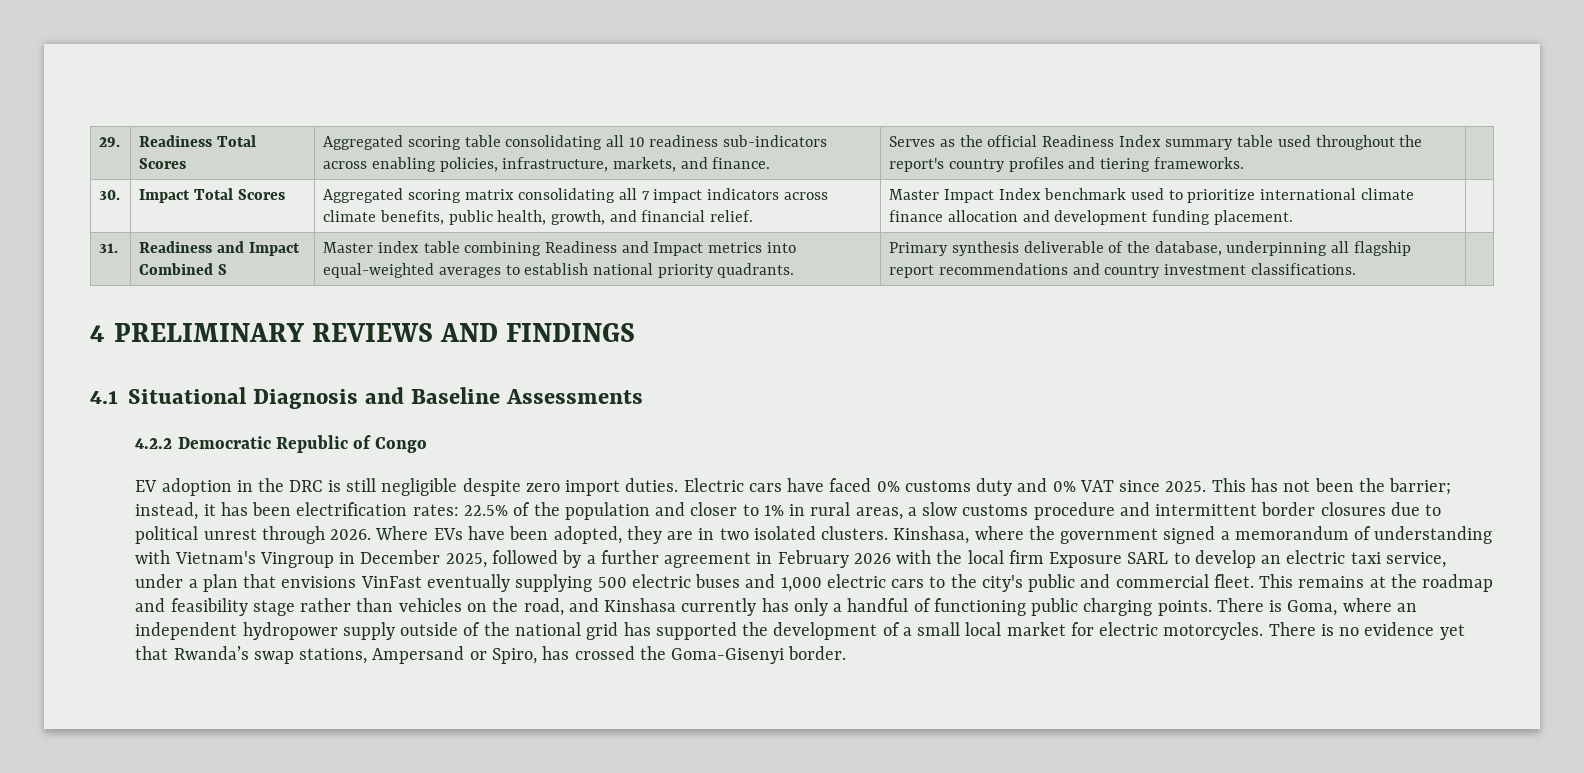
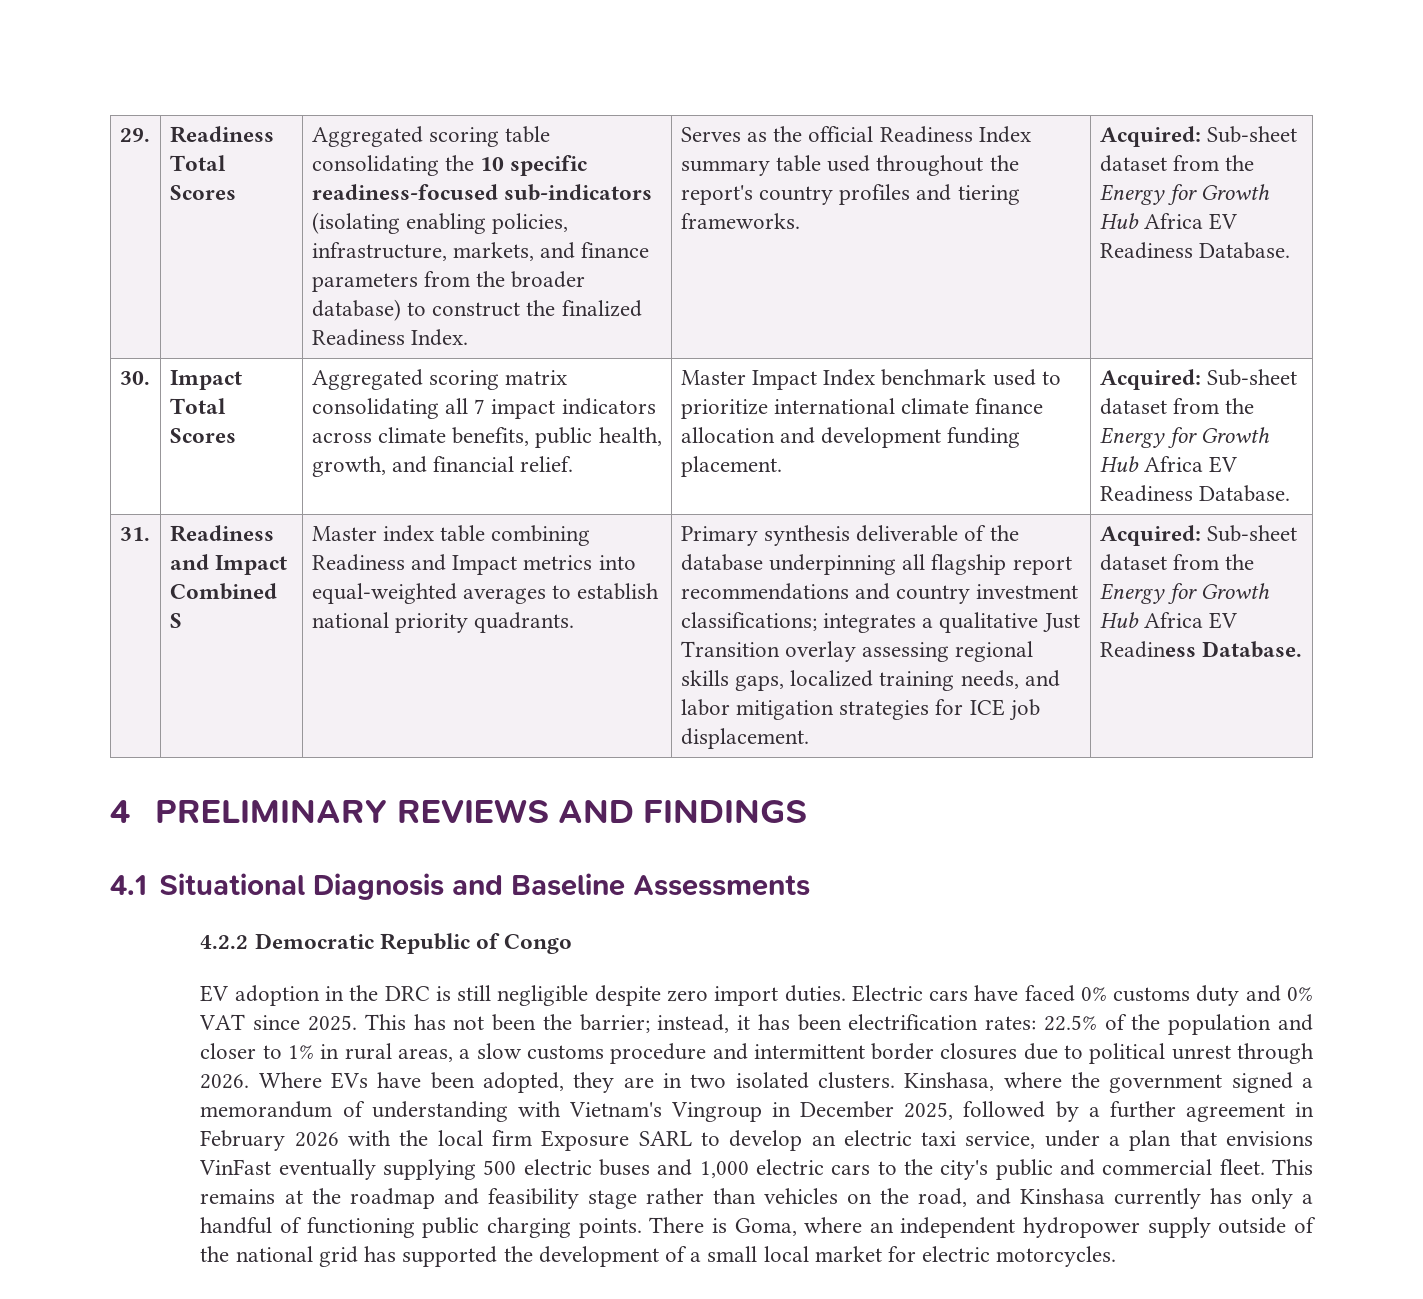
[606,135,828,147] [323,161,368,169] all 10 readiness sub-indicators across -> [445,155,588,176] [311,184,653,201] [311,212,400,234] the 10 specific readiness-focused sub-indicators (isolating
[712,157,771,169] finance. -> [581,242,650,258] [311,271,586,292] [311,299,642,321] [311,329,469,346] finance parameters from the broader database) to construct the finalized Readiness Index.
(1244, 163) none -> [1099,126,1298,147] [1099,155,1255,172] [1099,184,1271,205] [1099,213,1238,230] [1099,242,1291,259] Acquired: Sub-sheet dataset from the Energy for Growth Hub Africa EV Readiness Database.
(1293, 217) none -> [1099,369,1298,390] [1099,398,1255,415] [1099,427,1271,448] [1099,456,1238,473] [1099,485,1291,502] Acquired: Sub-sheet dataset from the Energy for Growth Hub Africa EV Readiness Database.
[1154,241,1222,256] database, -> [680,554,763,571] database
[1250,263,1356,275] classifications. | -> [680,612,1080,633] [680,641,1034,662] [680,670,1060,691] [680,699,1040,721] [680,728,809,749] [1099,525,1298,546] [1099,554,1255,571] [1099,583,1271,604] [1099,612,1238,629] [1099,641,1303,658] classifications; integrates a qualitative Just Transition overlay assessing regional skills gaps, localized training needs, and labor mitigation strategies for ICE job displacement. | Acquired: Sub-sheet dataset from the Energy for Growth Hub Africa EV Readiness Database.
[1268,622,1465,640] [135,646,847,664] There is no evidence yet that Rwanda’s swap stations, Ampersand or Spiro, has crossed the Goma-Gisenyi border. -> (1117, 1256) none

